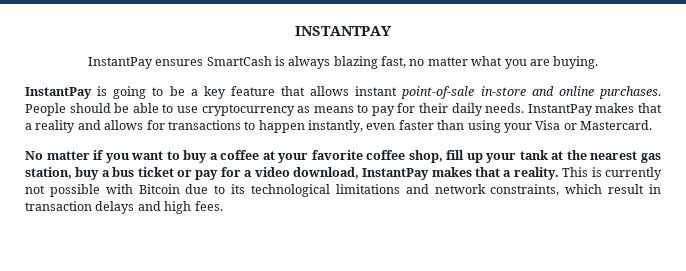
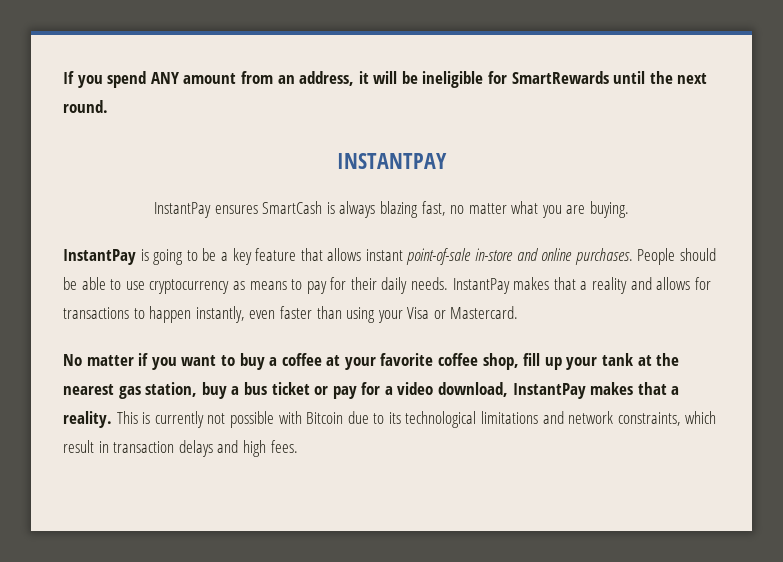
(295, 31) none -> [63,71,708,88] [63,100,108,113] If you spend ANY amount from an address, it will be ineligible for SmartRewards until the next round. //

